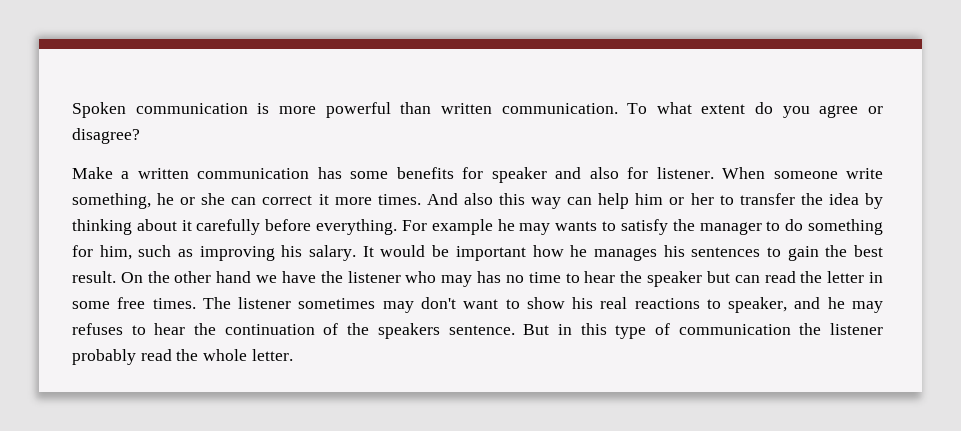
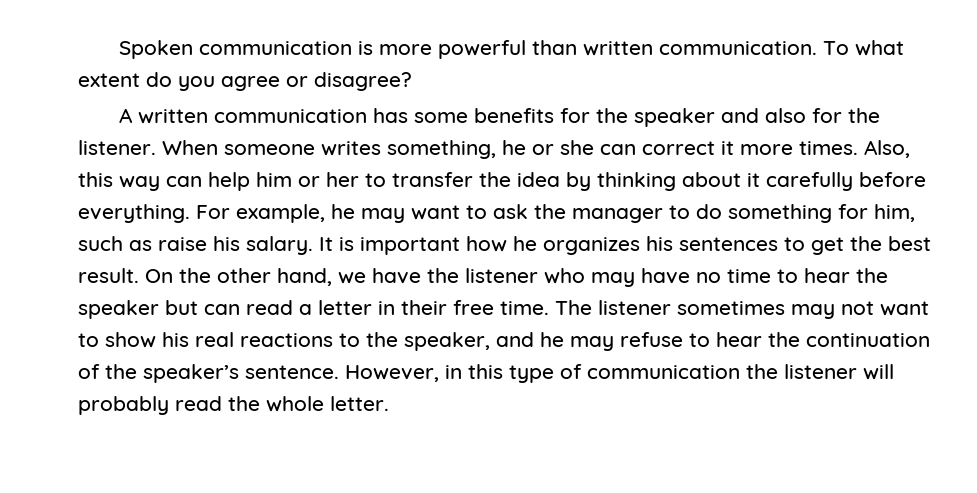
[72,167,130,179] Make a -> [118,108,133,123] A
(484, 173) none -> [595,108,628,123] the
(649, 173) none -> [847,108,880,123] the
[846,168,883,179] write -> [321,141,381,156] writes
[426,193,493,205] And also -> [864,140,910,158] Also,
[431,219,668,235] example he may wants to satisfy -> [236,204,528,223] example, he may want to ask
[199,246,275,261] improving -> [158,237,207,251] raise
[380,245,450,257] would be -> [339,237,354,251] is
[593,248,657,261] manages -> [543,237,640,255] organizes
[787,246,819,261] gain -> [811,237,844,255] get
[216,271,252,283] hand -> [277,268,332,286] hand,
[477,271,502,283] has -> [641,268,690,284] have
[800,271,823,283] the -> [299,304,312,315] a
[72,297,196,309] some free times. -> [401,300,549,315] their free time.
[420,297,456,309] don't -> [841,301,874,315] not
(721, 304) none -> [366,332,398,347] the
[72,323,123,335] refuses -> [620,332,683,347] refuse
[377,323,550,339] speakers sentence. But -> [143,364,439,383] speaker’s sentence. However,
(883, 329) none -> [863,364,894,380] will

